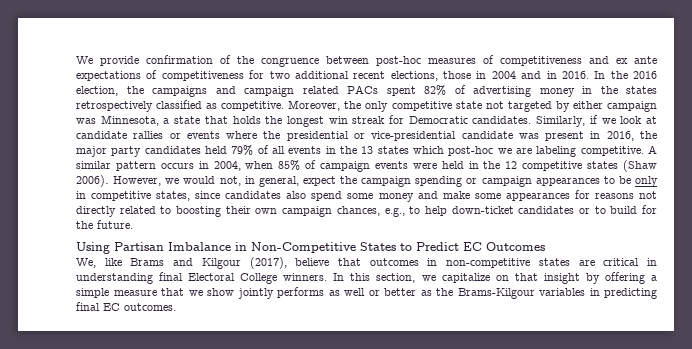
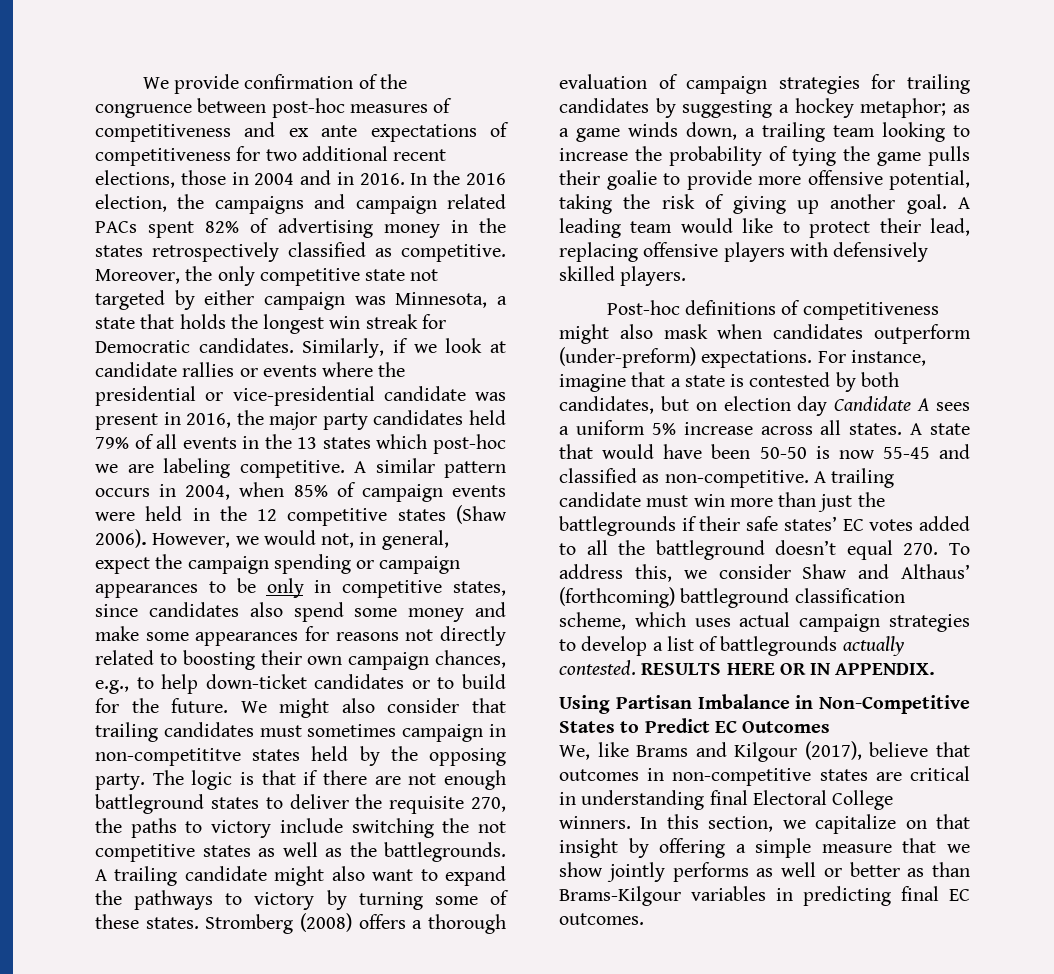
(133, 224) none -> [240,698,506,718] [95,722,507,742] [95,746,506,766] [95,770,507,790] [95,794,506,814] [95,818,506,838] [95,842,506,862] [95,866,506,886] [95,890,510,910] [95,913,507,934] [559,74,970,94] [559,98,970,118] [559,122,970,142] [559,146,970,166] [559,170,970,190] [559,194,970,214] [559,218,970,238] [559,242,929,262] [559,266,687,286] [606,300,939,320] [559,324,971,344] [559,347,926,368] [559,372,899,392] [559,396,970,416] [559,420,970,435] [559,444,970,459] [559,468,895,488] [559,492,885,512] [559,516,970,536] [559,540,970,560] [559,564,970,582] [559,587,905,608] [559,612,970,632] [559,636,904,656] [559,660,936,675] We might also consider that trailing candidates must sometimes campaign in non-competititve states held by the opposing party. The logic is that if there are not enough battleground states to deliver the requisite 270, the paths to victory include switching the not competitive states as well as the battlegrounds. A trailing candidate might also want to expand the pathways to victory by turning some of these states. Stromberg (2008) offers a thorough evaluation of campaign strategies for trailing candidates by suggesting a hockey metaphor; as a game winds down, a trailing team looking to increase the probability of tying the game pulls their goalie to provide more offensive potential, taking the risk of giving up another goal. A leading team would like to protect their lead, replacing offensive players with defensively skilled players. // Post-hoc definitions of competitiveness might also mask when candidates outperform (under-preform) expectations. For instance, imagine that a state is contested by both candidates, but on election day Candidate A sees a uniform 5% increase across all states. A state that would have been 50-50 is now 55-45 and classified as non-competitive. A trailing candidate must win more than just the battlegrounds if their safe states’ EC votes added to all the battleground doesn’t equal 270. To address this, we consider Shaw and Althaus’ (forthcoming) battleground classification scheme, which uses actual campaign strategies to develop a list of battlegrounds actually contested. RESULTS HERE OR IN APPENDIX.
[436,288,453,296] the -> [932,862,970,877] than

